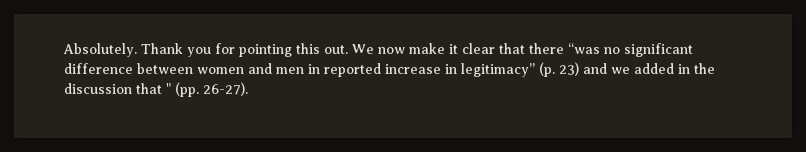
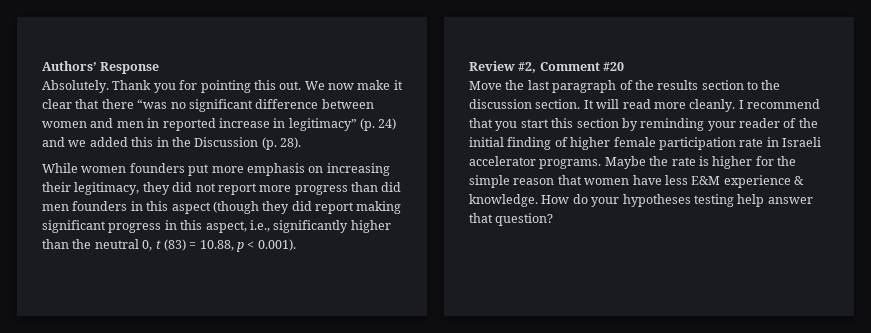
(63, 50) none -> [42,61,160,74] Authors’ Response //
[559,62,579,76] 23) -> [378,118,397,130] 24)
(674, 68) none -> [131,137,154,147] this
[64,82,248,97] discussion that " (pp. 26-27). -> [194,137,301,150] [42,163,390,176] [42,182,402,195] [42,201,402,214] [42,220,391,233] [42,239,296,252] [469,61,625,73] [469,80,781,93] [469,99,820,112] [469,118,818,131] [469,137,821,150] [469,156,796,169] [469,175,804,188] [469,194,813,207] [469,213,554,226] Discussion (p. 28). // While women founders put more emphasis on increasing their legitimacy, they did not report more progress than did men founders in this aspect (though they did report making significant progress in this aspect, i.e., significantly higher than the neutral 0, t (83) = 10.88, p < 0.001). // Review #2, Comment #20 // Move the last paragraph of the results section to the discussion section. It will read more cleanly. I recommend that you start this section by reminding your reader of the initial finding of higher female participation rate in Israeli accelerator programs. Maybe the rate is higher for the simple reason that women have less E&M experience & knowledge. How do your hypotheses testing help answer that question?

